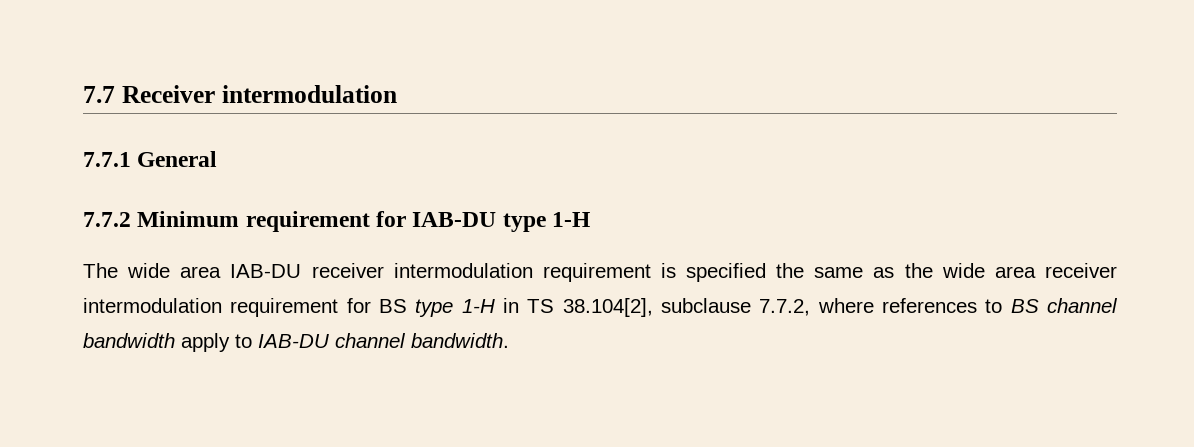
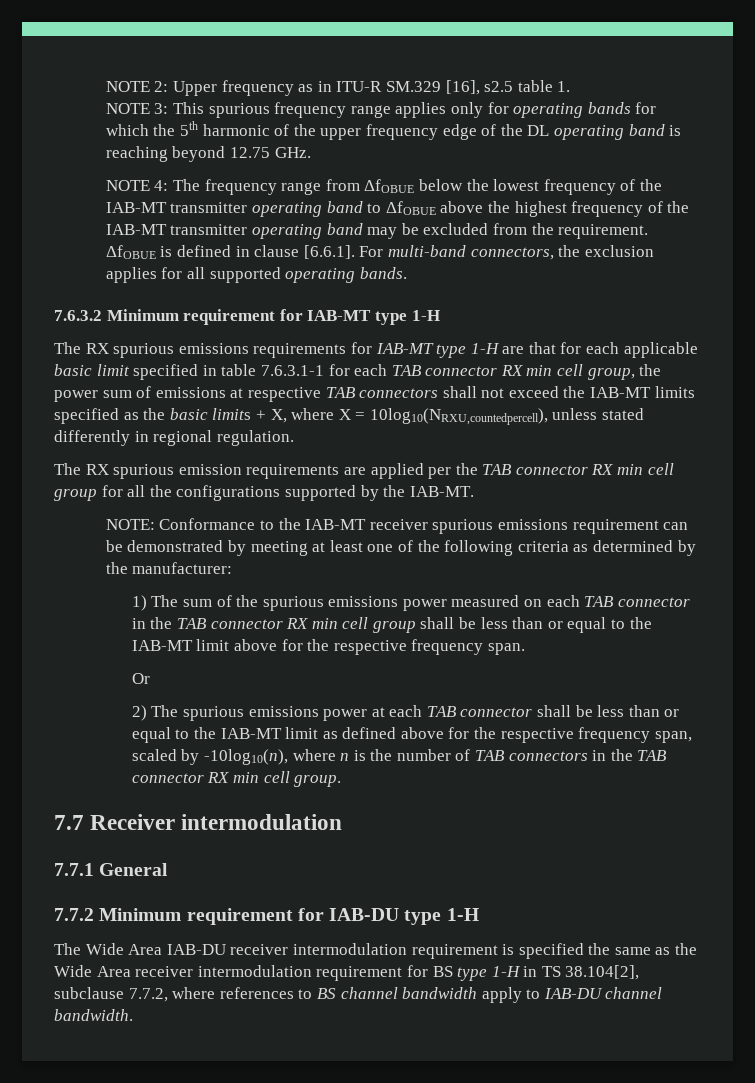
(83, 94) none -> [105,80,571,96] [105,102,657,118] [105,121,682,140] [105,146,311,162] [105,179,662,195] [105,201,690,217] [105,223,649,239] [105,245,654,260] [105,267,407,283] [54,309,440,325] [54,342,698,358] [54,364,662,380] [54,386,695,402] [54,408,645,425] [54,430,294,446] [54,463,674,479] [54,485,474,501] [105,518,689,534] [105,540,696,556] [105,562,233,574] [131,595,690,611] [131,617,652,633] [131,639,525,655] [131,673,150,684] [131,705,680,721] [131,727,692,743] [131,749,668,765] [131,771,342,787] NOTE 2: Upper frequency as in ITU-R SM.329 [16], s2.5 table 1. // NOTE 3: This spurious frequency range applies only for operating bands for which the 5th harmonic of the upper frequency edge of the DL operating band is reaching beyond 12.75 GHz. // NOTE 4: The frequency range from ΔfOBUE below the lowest frequency of the IAB-MT transmitter operating band to ΔfOBUE above the highest frequency of the IAB-MT transmitter operating band may be excluded from the requirement. ΔfOBUE is defined in clause [6.6.1]. For multi-band connectors, the exclusion applies for all supported operating bands. // 7.6.3.2 Minimum requirement for IAB-MT type 1-H // The RX spurious emissions requirements for IAB-MT type 1-H are that for each applicable basic limit specified in table 7.6.3.1-1 for each TAB connector RX min cell group, the power sum of emissions at respective TAB connectors shall not exceed the IAB-MT limits specified as the basic limits + X, where X = 10log10(NRXU,countedpercell), unless stated differently in regional regulation. // The RX spurious emission requirements are applied per the TAB connector RX min cell group for all the configurations supported by the IAB-MT. // NOTE: Conformance to the IAB-MT receiver spurious emissions requirement can be demonstrated by meeting at least one of the following criteria as determined by the manufacturer: // 1) The sum of the spurious emissions power measured on each TAB connector in the TAB connector RX min cell group shall be less than or equal to the IAB-MT limit above for the respective frequency span. // Or // 2) The spurious emissions power at each TAB connector shall be less than or equal to the IAB-MT limit as defined above for the respective frequency span, scaled by -10log10(n), where n is the number of TAB connectors in the TAB connector RX min cell group. //
[127,263,222,278] wide area -> [85,943,163,955] Wide Area
[941,263,1036,278] wide area -> [54,965,131,977] Wide Area

